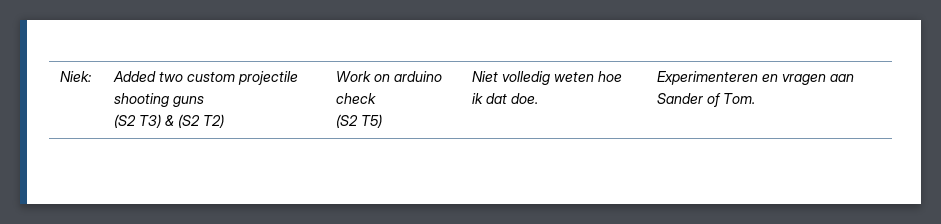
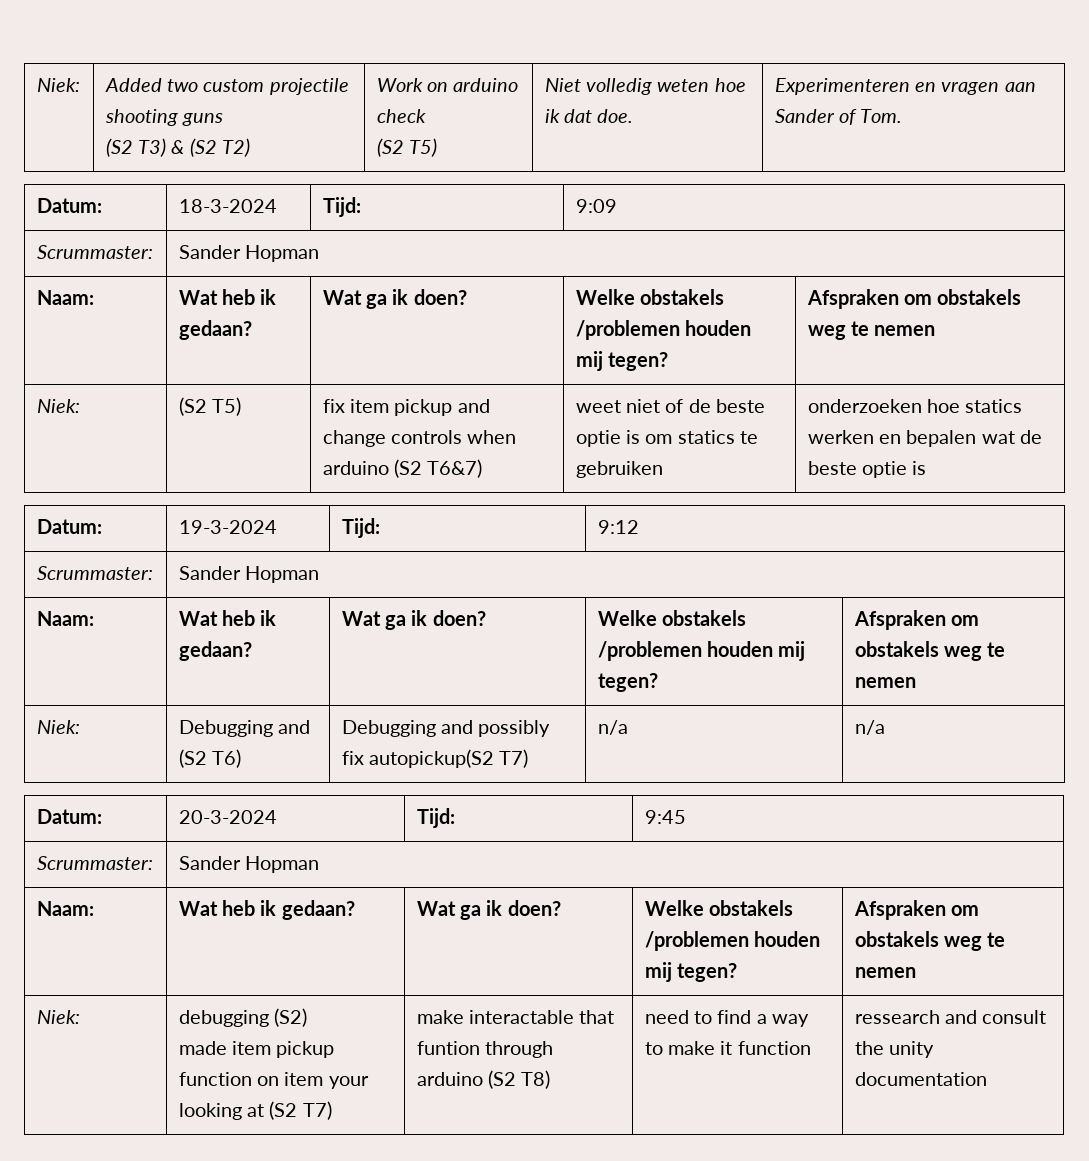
(756, 98) none -> [36,198,102,213] [178,199,277,213] [322,197,361,217] [575,199,617,213] [36,245,153,259] [178,245,320,262] [36,290,94,305] [178,289,277,305] [178,320,252,340] [322,289,467,309] [575,289,725,305] [575,320,752,340] [575,351,669,371] [806,289,1022,309] [807,321,936,340] [36,399,80,413] [178,397,242,416] [322,399,490,416] [322,430,517,447] [322,459,483,478] [575,399,765,413] [575,430,758,447] [575,461,663,478] [807,399,1023,413] [807,430,1042,447] [807,461,927,478] [36,519,102,534] [178,520,277,534] [341,518,380,538] [597,520,639,534] [36,566,153,580] [178,566,320,583] [36,611,94,626] [178,610,277,626] [178,641,252,661] [341,610,486,630] [597,610,747,626] [597,641,806,661] [597,673,658,692] [853,610,980,630] [854,641,1006,661] [854,677,916,688] [36,720,80,734] [178,720,311,737] [178,749,242,768] [341,720,551,737] [341,749,529,768] [597,720,628,735] [854,720,885,735] [36,809,102,824] [178,810,277,824] [416,808,455,828] [644,810,686,824] [36,856,153,870] [178,856,320,873] [36,901,94,916] [178,900,355,920] [416,900,561,920] [644,900,794,916] [644,931,821,951] [644,962,738,982] [853,900,980,920] [854,931,1006,951] [854,967,916,978] [36,1010,80,1024] [178,1008,308,1027] [178,1041,335,1058] [178,1072,369,1089] [178,1101,332,1120] [416,1010,615,1024] [416,1041,554,1058] [416,1070,551,1089] [644,1010,809,1027] [644,1041,811,1055] [854,1010,1047,1024] [854,1041,935,1058] [854,1072,987,1086] // Datum: | 18-3-2024 | Tijd: | 9:09 // Scrummaster: | Sander Hopman // Naam: | Wat heb ik gedaan? | Wat ga ik doen? | Welke obstakels /problemen houden mij tegen? | Afspraken om obstakels weg te nemen // Niek: | (S2 T5) | fix item pickup and change controls when arduino (S2 T6&7) | weet niet of de beste optie is om statics te gebruiken | onderzoeken hoe statics werken en bepalen wat de beste optie is // Datum: | 19-3-2024 | Tijd: | 9:12 // Scrummaster: | Sander Hopman // Naam: | Wat heb ik gedaan? | Wat ga ik doen? | Welke obstakels /problemen houden mij tegen? | Afspraken om obstakels weg te nemen // Niek: | Debugging and (S2 T6) | Debugging and possibly fix autopickup(S2 T7) | n/a | n/a // Datum: | 20-3-2024 | Tijd: | 9:45 // Scrummaster: | Sander Hopman // Naam: | Wat heb ik gedaan? | Wat ga ik doen? | Welke obstakels /problemen houden mij tegen? | Afspraken om obstakels weg te nemen // Niek: | debugging (S2) // made item pickup function on item your looking at (S2 T7) | make interactable that funtion through arduino (S2 T8) | need to find a way to make it function | ressearch and consult the unity documentation

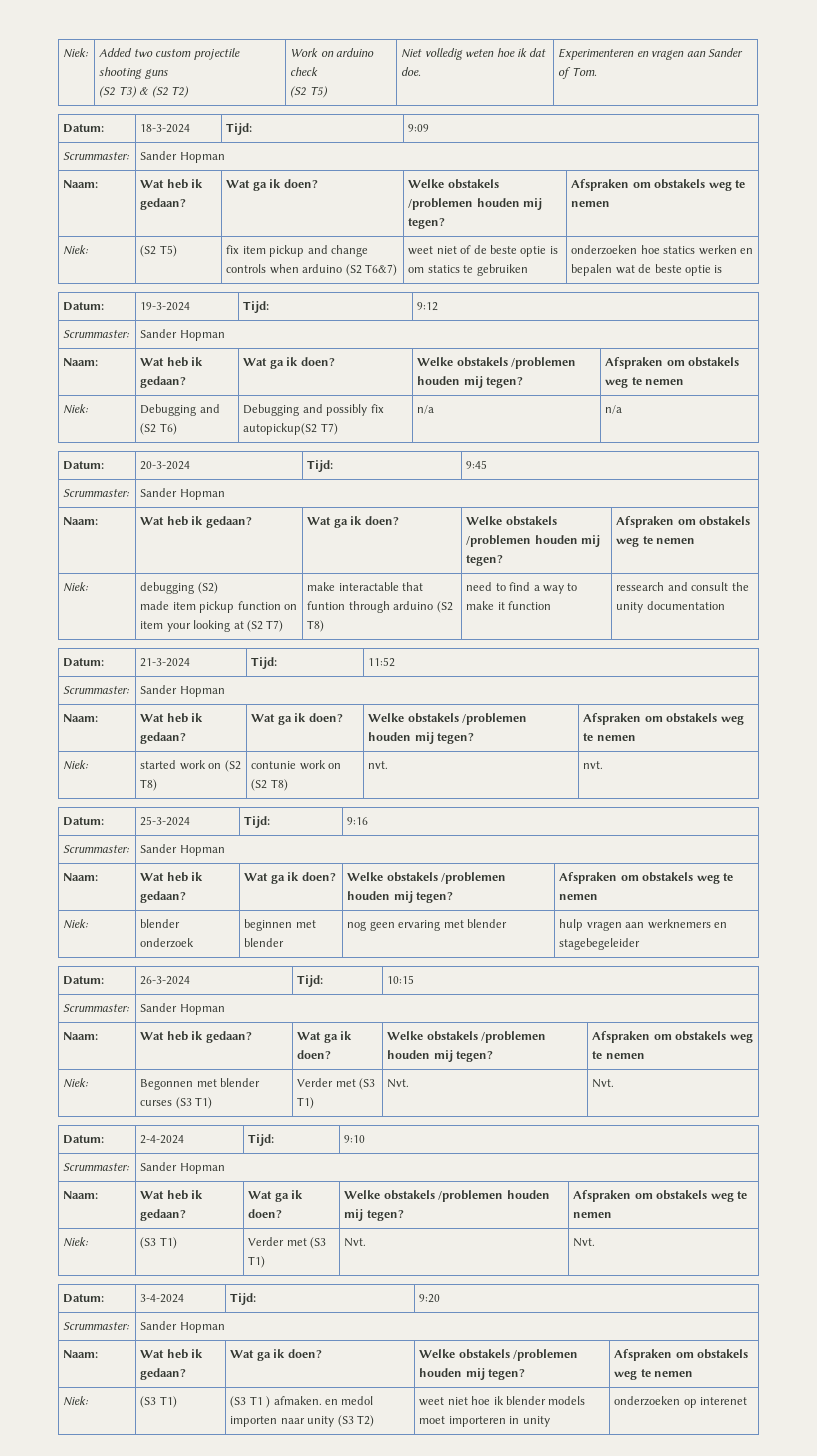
(987, 1079) none -> [63,658,105,667] [140,658,191,667] [251,657,278,669] [368,657,396,667] [63,686,131,694] [140,685,225,697] [63,714,99,722] [140,713,204,723] [140,732,187,744] [251,713,343,725] [368,713,528,725] [368,732,475,744] [583,713,744,725] [583,733,636,741] [63,760,90,770] [140,760,241,772] [140,779,158,791] [251,760,342,770] [251,779,288,791] [368,761,389,769] [583,761,604,769] [63,817,105,826] [140,816,191,826] [244,816,271,828] [347,817,369,825] [63,845,131,853] [140,844,225,856] [63,873,99,881] [140,872,204,882] [140,891,187,903] [244,872,336,884] [347,872,507,884] [347,891,454,903] [559,872,733,884] [559,894,599,900] [63,919,90,929] [140,919,181,928] [140,938,195,948] [244,919,316,931] [244,938,285,947] [347,919,507,931] [559,919,727,931] [559,938,641,950] [63,976,105,985] [140,976,191,985] [297,975,324,987] [387,975,415,984] [63,1004,131,1012] [140,1003,225,1015] [63,1032,99,1040] [140,1031,252,1043] [297,1031,353,1043] [297,1050,332,1059] [387,1031,547,1043] [387,1050,494,1062] [592,1031,753,1043] [592,1051,645,1059] [63,1078,90,1088] [140,1078,261,1090] [140,1097,213,1109] [297,1078,376,1090] [297,1097,315,1109] [387,1079,410,1088] [592,1079,615,1088] [63,1135,105,1144] [140,1135,185,1144] [248,1134,275,1146] [344,1135,366,1143] [63,1163,131,1171] [140,1162,225,1174] [63,1191,99,1199] [140,1190,204,1200] [140,1209,187,1221] [248,1190,304,1202] [248,1209,283,1218] [344,1190,550,1202] [344,1209,404,1221] [573,1190,747,1202] [573,1212,613,1218] [63,1237,90,1247] [140,1237,177,1249] [248,1237,327,1249] [248,1256,266,1268] [344,1238,367,1247] [573,1238,596,1247] [63,1294,105,1303] [140,1294,185,1303] [230,1293,257,1305] [419,1294,441,1303] [63,1322,131,1330] [140,1321,225,1333] [63,1350,99,1358] [140,1349,204,1359] [140,1368,187,1380] [230,1349,322,1361] [419,1349,579,1361] [419,1368,526,1380] [614,1349,749,1361] [614,1369,694,1380] [63,1396,90,1406] [140,1396,177,1408] [230,1396,374,1408] [230,1415,374,1427] [419,1396,586,1406] [419,1416,550,1427] [614,1396,748,1408] // Datum: | 21-3-2024 | Tijd: | 11:52 // Scrummaster: | Sander Hopman // Naam: | Wat heb ik gedaan? | Wat ga ik doen? | Welke obstakels /problemen houden mij tegen? | Afspraken om obstakels weg te nemen // Niek: | started work on (S2 T8) | contunie work on (S2 T8) | nvt. | nvt. // Datum: | 25-3-2024 | Tijd: | 9:16 // Scrummaster: | Sander Hopman // Naam: | Wat heb ik gedaan? | Wat ga ik doen? | Welke obstakels /problemen houden mij tegen? | Afspraken om obstakels weg te nemen // Niek: | blender onderzoek | beginnen met blender | nog geen ervaring met blender | hulp vragen aan werknemers en stagebegeleider // Datum: | 26-3-2024 | Tijd: | 10:15 // Scrummaster: | Sander Hopman // Naam: | Wat heb ik gedaan? | Wat ga ik doen? | Welke obstakels /problemen houden mij tegen? | Afspraken om obstakels weg te nemen // Niek: | Begonnen met blender curses (S3 T1) | Verder met (S3 T1) | Nvt. | Nvt. // Datum: | 2-4-2024 | Tijd: | 9:10 // Scrummaster: | Sander Hopman // Naam: | Wat heb ik gedaan? | Wat ga ik doen? | Welke obstakels /problemen houden mij tegen? | Afspraken om obstakels weg te nemen // Niek: | (S3 T1) | Verder met (S3 T1) | Nvt. | Nvt. // Datum: | 3-4-2024 | Tijd: | 9:20 // Scrummaster: | Sander Hopman // Naam: | Wat heb ik gedaan? | Wat ga ik doen? | Welke obstakels /problemen houden mij tegen? | Afspraken om obstakels weg te nemen // Niek: | (S3 T1) | (S3 T1 ) afmaken. en medol importen naar unity (S3 T2) | weet niet hoe ik blender models moet importeren in unity | onderzoeken op interenet

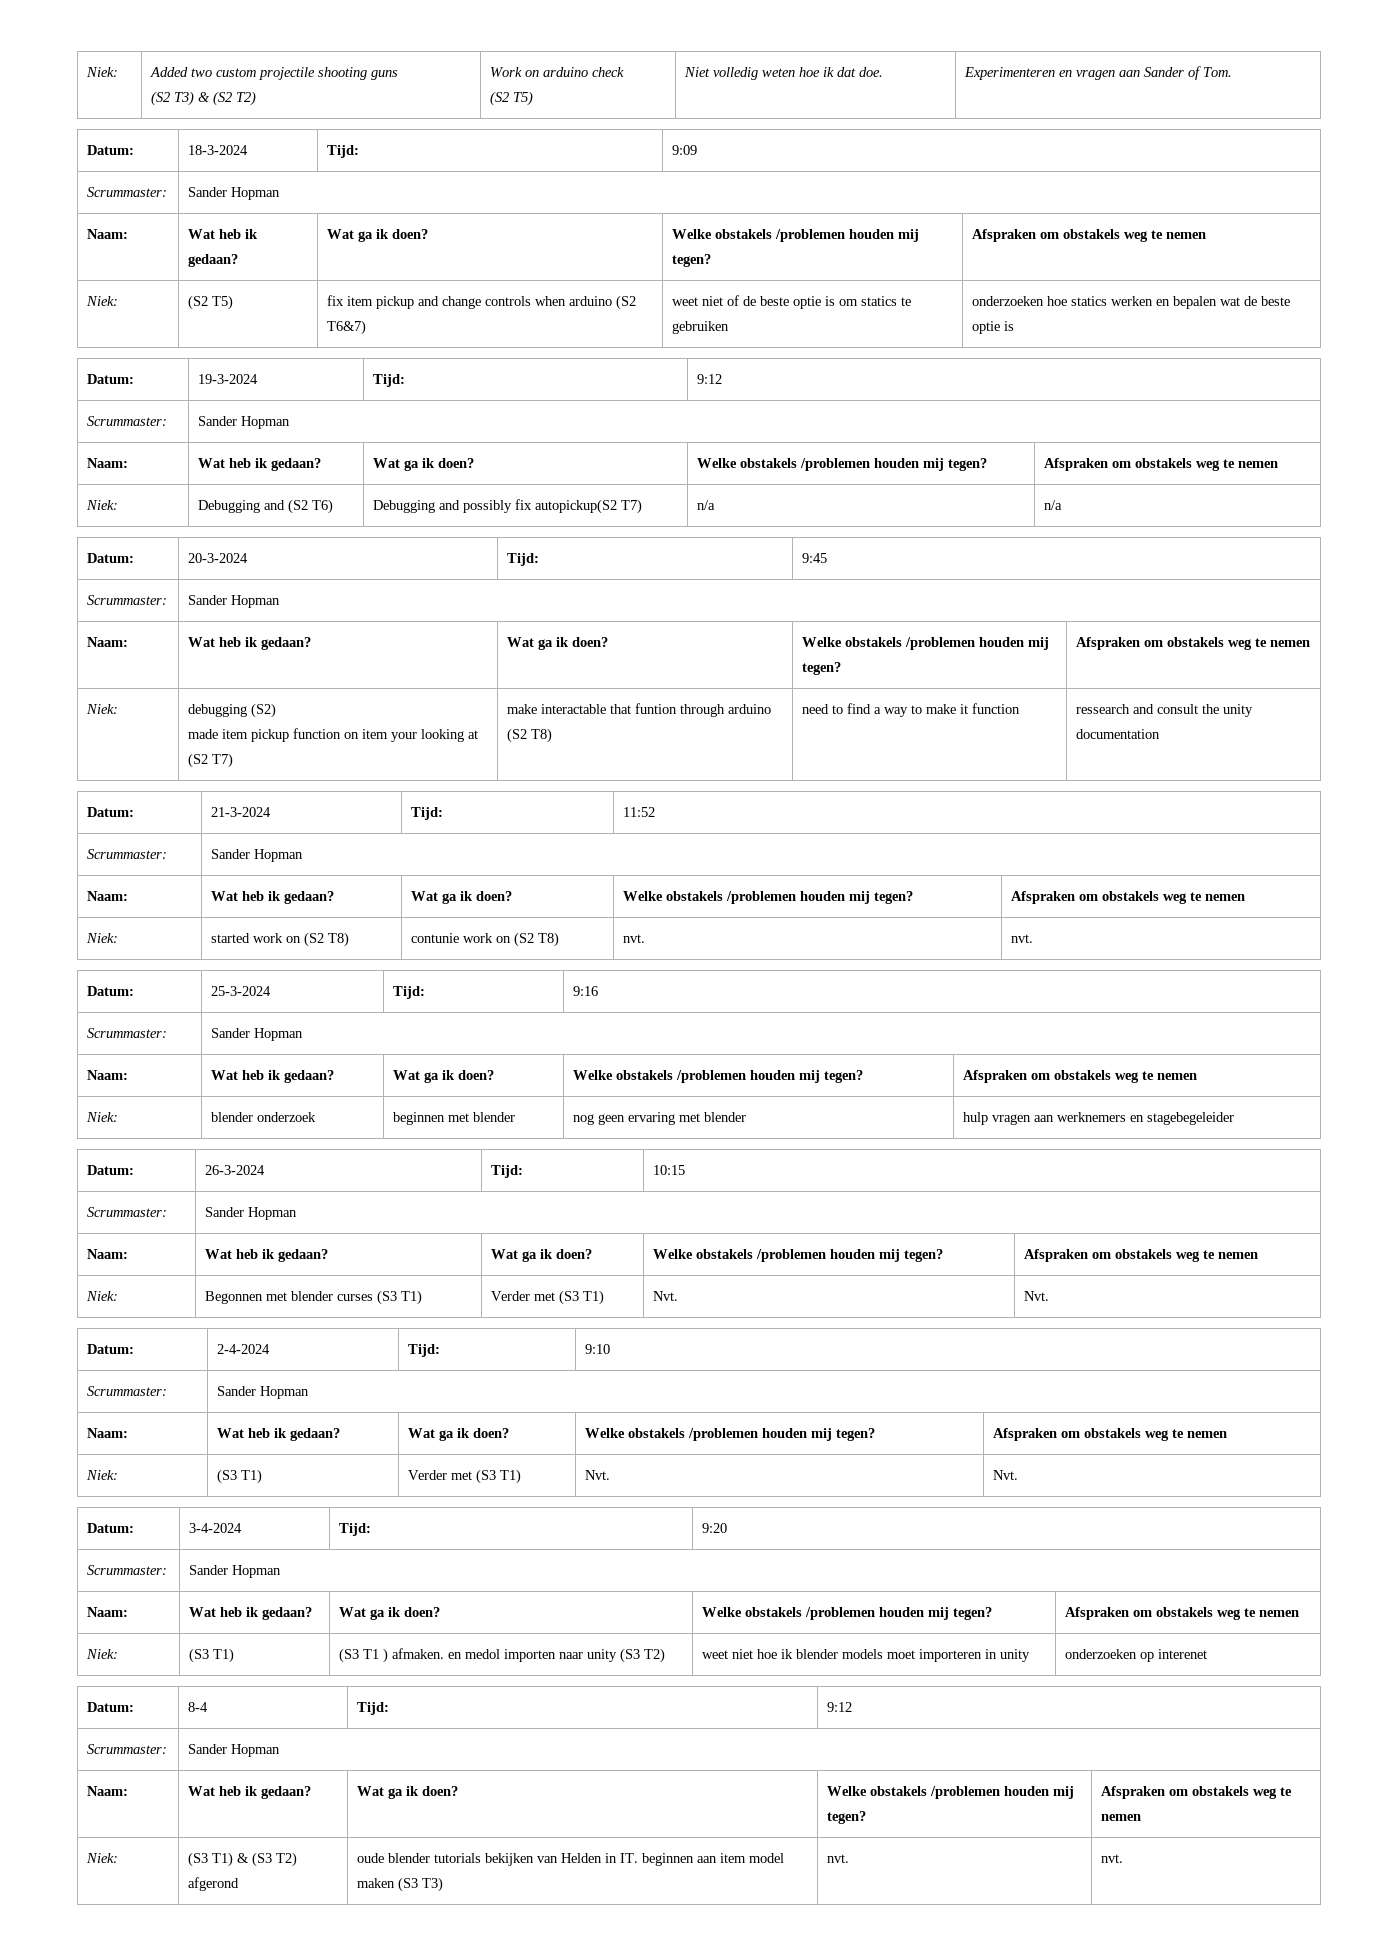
(748, 1401) none -> [87,1702,135,1712] [188,1702,209,1712] [357,1702,390,1715] [827,1702,853,1712] [87,1744,168,1754] [188,1744,281,1757] [87,1786,129,1796] [188,1786,312,1799] [357,1786,459,1799] [827,1786,1075,1799] [827,1811,867,1824] [1101,1786,1293,1799] [1101,1814,1142,1821] [86,1853,119,1863] [188,1852,298,1867] [188,1877,240,1891] [357,1853,785,1866] [357,1877,444,1892] [827,1854,850,1863] [1101,1854,1124,1863] // Datum: | 8-4 | Tijd: | 9:12 // Scrummaster: | Sander Hopman // Naam: | Wat heb ik gedaan? | Wat ga ik doen? | Welke obstakels /problemen houden mij tegen? | Afspraken om obstakels weg te nemen // Niek: | (S3 T1) & (S3 T2) afgerond | oude blender tutorials bekijken van Helden in IT. beginnen aan item model maken (S3 T3) | nvt. | nvt.

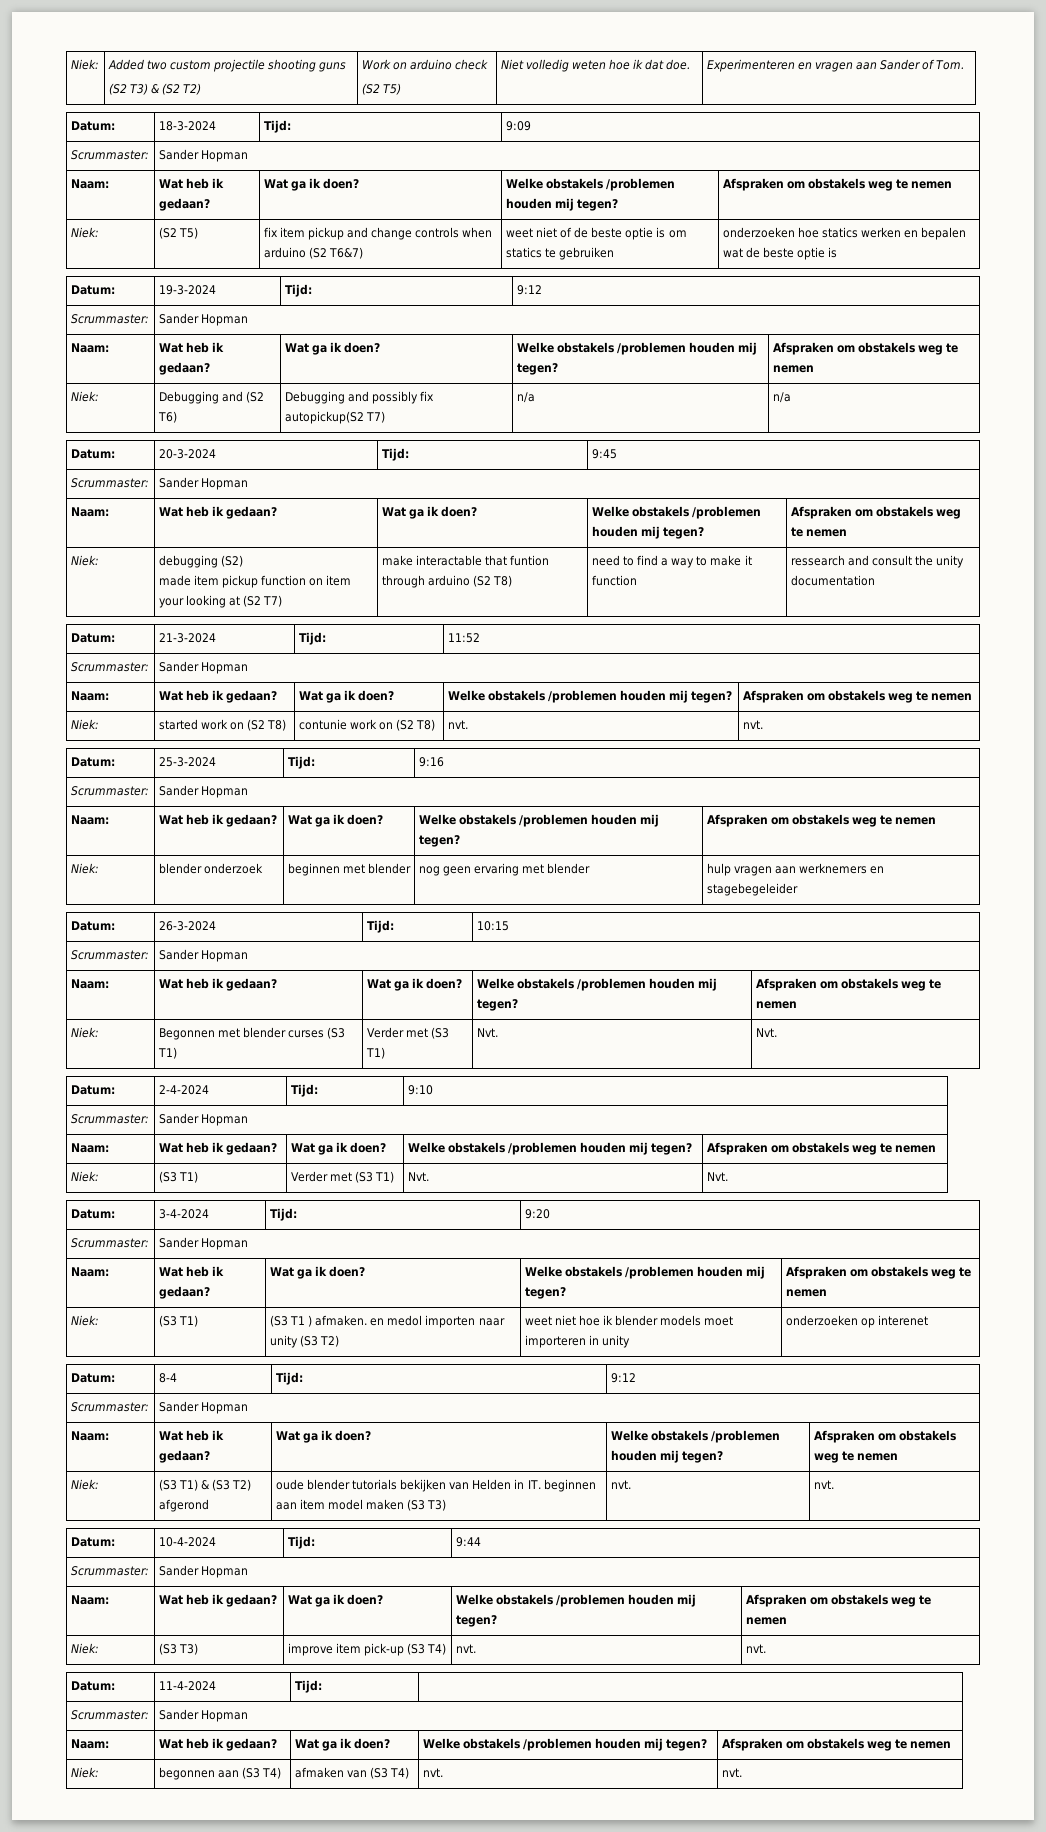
(1124, 1858) none -> [70,1537,115,1547] [158,1537,216,1547] [287,1536,315,1549] [455,1537,481,1547] [70,1566,149,1576] [158,1565,248,1578] [70,1595,109,1605] [158,1594,278,1607] [287,1594,384,1607] [455,1594,697,1607] [455,1615,497,1627] [745,1594,932,1607] [745,1617,787,1625] [70,1643,99,1654] [158,1643,198,1655] [287,1643,447,1656] [455,1644,476,1653] [745,1644,766,1653] [70,1681,115,1691] [158,1681,216,1691] [294,1680,322,1693] [70,1710,149,1720] [158,1709,248,1722] [70,1739,109,1749] [158,1738,278,1751] [294,1738,391,1751] [422,1738,708,1751] [721,1738,952,1751] [70,1767,99,1778] [158,1767,282,1780] [294,1767,410,1779] [422,1768,443,1777] [721,1768,742,1777] // Datum: | 10-4-2024 | Tijd: | 9:44 // Scrummaster: | Sander Hopman // Naam: | Wat heb ik gedaan? | Wat ga ik doen? | Welke obstakels /problemen houden mij tegen? | Afspraken om obstakels weg te nemen // Niek: | (S3 T3) | improve item pick-up (S3 T4) | nvt. | nvt. // Datum: | 11-4-2024 | Tijd: | // Scrummaster: | Sander Hopman // Naam: | Wat heb ik gedaan? | Wat ga ik doen? | Welke obstakels /problemen houden mij tegen? | Afspraken om obstakels weg te nemen // Niek: | begonnen aan (S3 T4) | afmaken van (S3 T4) | nvt. | nvt.

